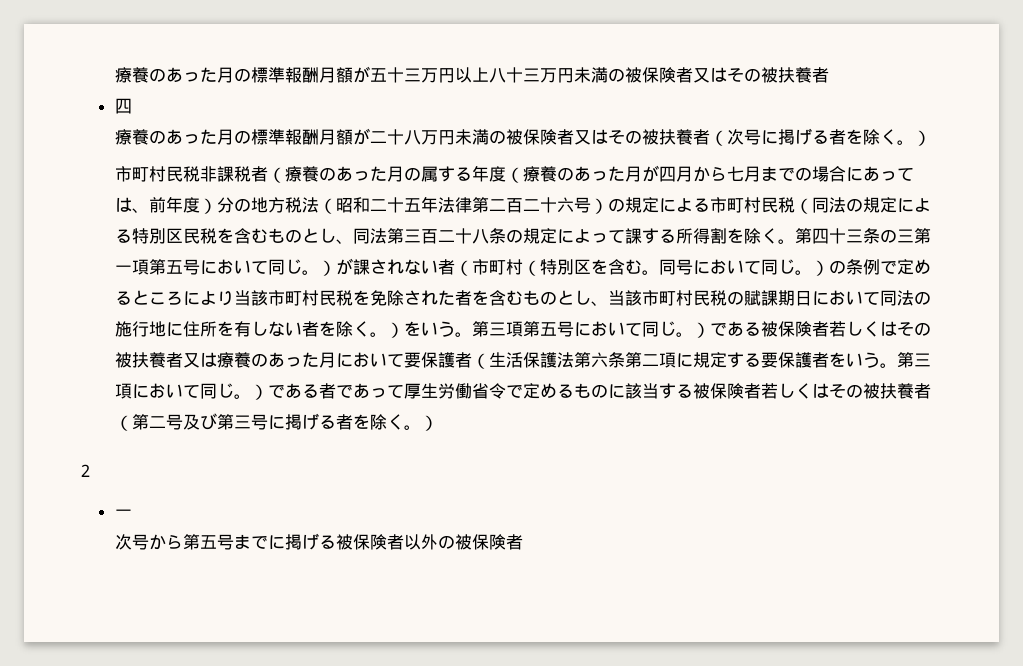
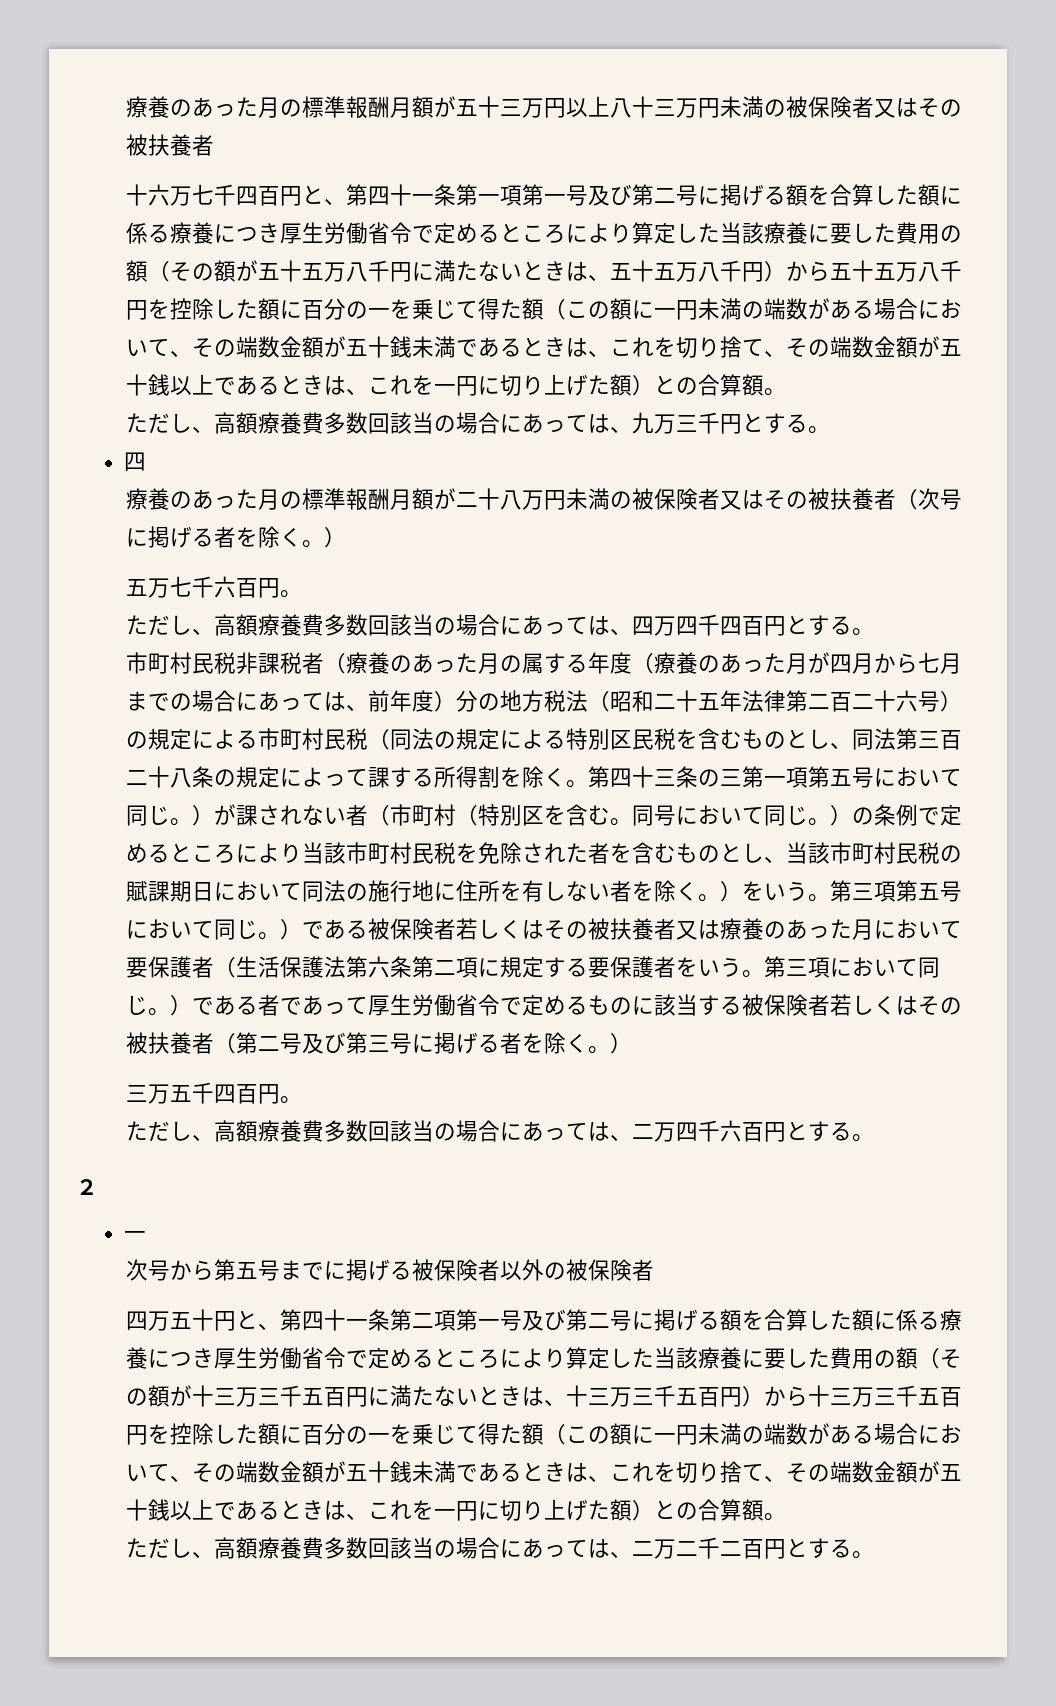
(830, 75) none -> [125,184,962,206] [125,222,962,244] [125,260,962,282] [125,298,962,320] [125,336,962,358] [125,374,786,396] [125,412,830,434] // 十六万七千四百円と、第四十一条第一項第一号及び第二号に掲げる額を合算した額に係る療養につき厚生労働省令で定めるところにより算定した当該療養に要した費用の額（その額が五十五万八千円に満たないときは、五十五万八千円）から五十五万八千円を控除した額に百分の一を乗じて得た額（この額に一円未満の端数がある場合において、その端数金額が五十銭未満であるときは、これを切り捨て、その端数金額が五十銭以上であるときは、これを一円に切り上げた額）との合算額。 // ただし、高額療養費多数回該当の場合にあっては、九万三千円とする。
(932, 138) none -> [125,576,302,598] [125,614,874,636] // 五万七千六百円。 // ただし、高額療養費多数回該当の場合にあっては、四万四千四百円とする。
(439, 423) none -> [125,1082,302,1104] [125,1120,874,1142] // 三万五千四百円。 // ただし、高額療養費多数回該当の場合にあっては、二万四千六百円とする。
(524, 542) none -> [125,1309,962,1331] [125,1347,962,1369] [125,1385,962,1407] [125,1423,962,1445] [125,1461,962,1483] [125,1499,786,1521] [125,1537,874,1559] // 四万五十円と、第四十一条第二項第一号及び第二号に掲げる額を合算した額に係る療養につき厚生労働省令で定めるところにより算定した当該療養に要した費用の額（その額が十三万三千五百円に満たないときは、十三万三千五百円）から十三万三千五百円を控除した額に百分の一を乗じて得た額（この額に一円未満の端数がある場合において、その端数金額が五十銭未満であるときは、これを切り捨て、その端数金額が五十銭以上であるときは、これを一円に切り上げた額）との合算額。 // ただし、高額療養費多数回該当の場合にあっては、二万二千二百円とする。

